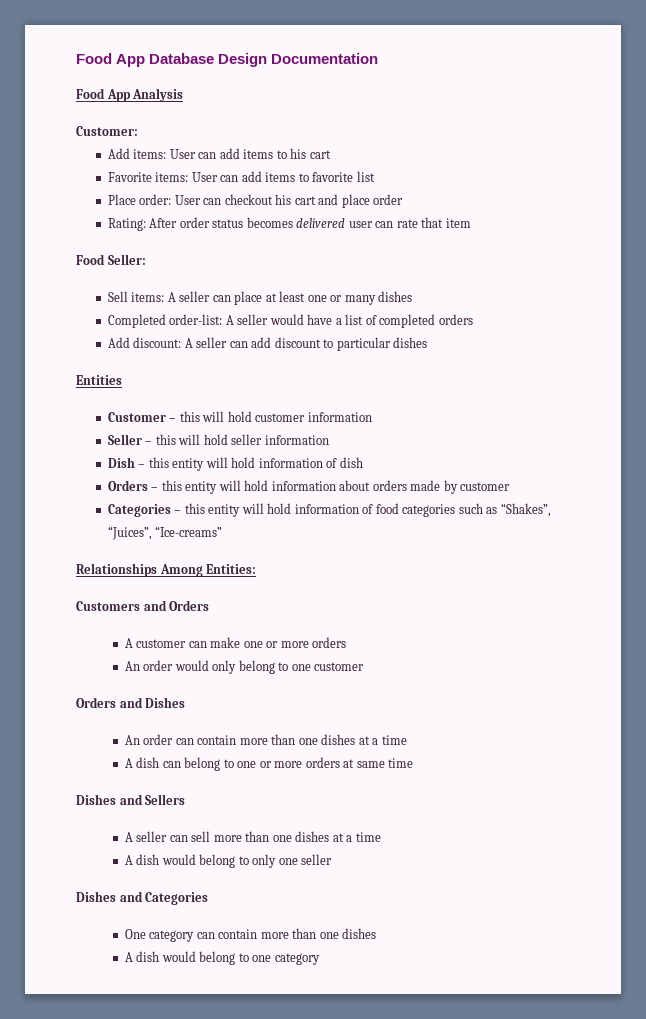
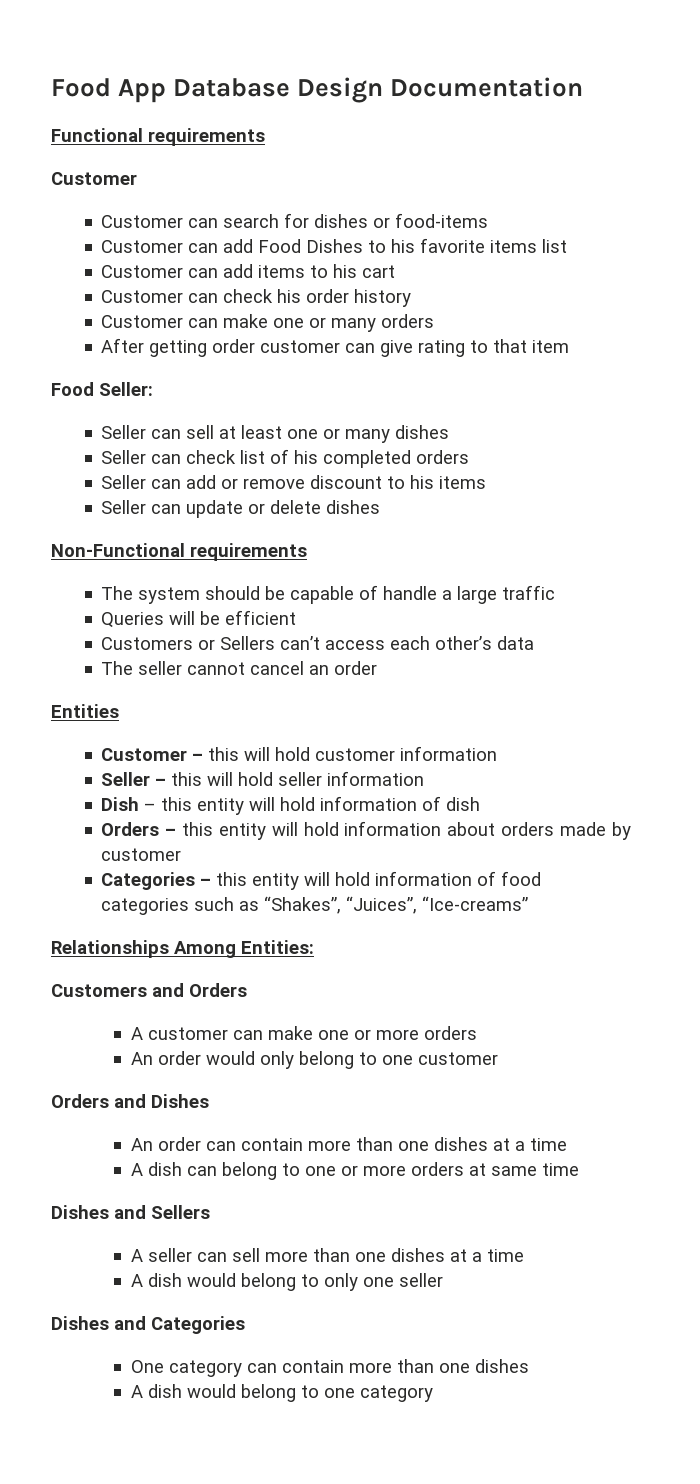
[76,88,184,102] [76,126,138,136] [107,148,196,159] Food App Analysis // Customer: // Add items: User -> [51,128,265,146] [51,172,137,185] [101,213,489,228] [101,238,568,253] [101,265,184,278] Functional requirements // Customer // Customer can search for dishes or food-items // Customer can add Food Dishes to his favorite items list // Customer
[107,171,375,182] [107,194,404,208] [107,217,471,231] [76,254,146,265] [107,291,263,305] Favorite items: User can add items to favorite list // Place order: User can checkout his cart and place order // Rating: After order status becomes delivered user can rate that item // Food Seller: // Sell items: A seller can place -> [101,289,412,307] [101,314,435,332] [101,338,570,357] [51,382,153,396] [101,425,215,439] Customer can check his order history // Customer can make one or many orders // After getting order customer can give rating to that item // Food Seller: // Seller can sell
[107,314,342,328] Completed order-list: A seller would have a -> [101,450,237,464] Seller can check
(377, 320) none -> [294,450,319,464] his
[107,337,428,351] Add discount: A seller can add discount to particular dishes -> [101,475,487,489] [101,500,381,518] [51,543,307,561] [101,585,556,604] [101,610,297,628] [101,636,535,650] [101,661,378,675] Seller can add or remove discount to his items // Seller can update or delete dishes // Non-Functional requirements // The system should be capable of handle a large traffic // Queries will be efficient // Customers or Sellers can’t access each other’s data // The seller cannot cancel an order

